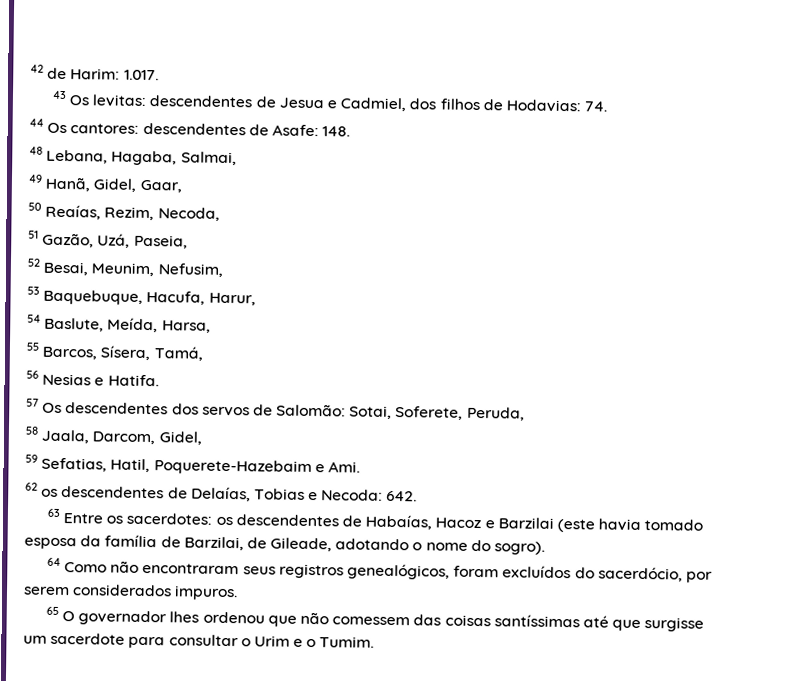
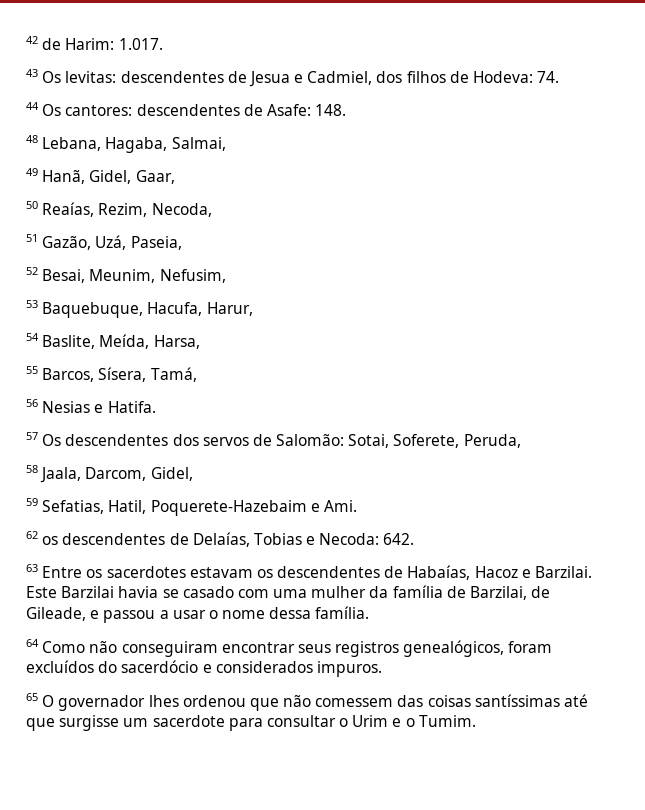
[505,99,581,113] Hodavias: -> [473,71,534,83] Hodeva:
[44,317,105,332] Baslute, -> [42,335,96,349] Baslite,
[126,512,213,525] sacerdotes: -> [106,566,253,578] sacerdotes estavam
[497,517,704,533] [24,537,77,550] Barzilai (este havia tomado esposa -> [535,566,593,578] [26,586,367,598] Barzilai. Este Barzilai havia se casado com uma mulher
[335,538,546,555] adotando o nome do sogro). -> [90,606,370,623] e passou a usar o nome dessa família.
[142,562,240,575] encontraram -> [121,641,295,657] conseguiram encontrar
[597,566,713,583] [23,586,70,596] sacerdócio, por serem -> [121,660,212,673] sacerdócio e

